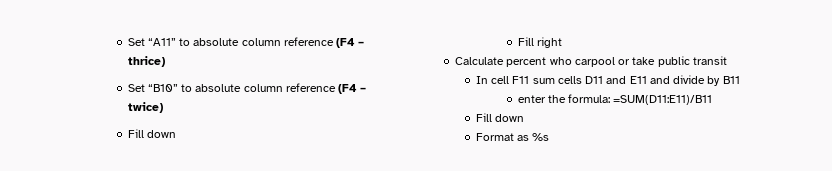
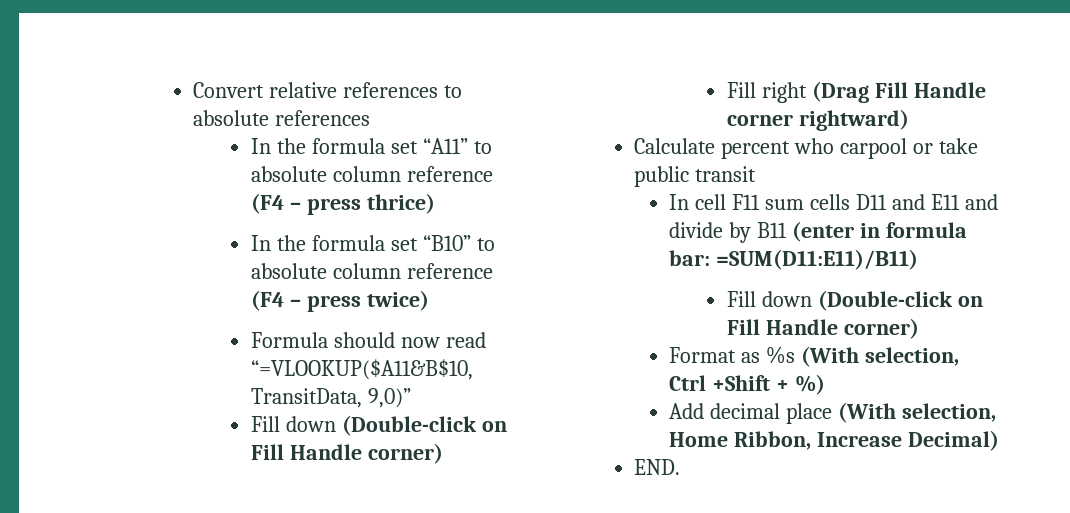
[127,38,145,46] Set -> [193,82,463,98] [193,110,371,126] [251,138,418,154] Convert relative references to absolute references // In the formula set
(365, 43) none -> [306,198,361,215] press
[127,84,145,92] Set -> [251,235,418,251] In the formula set
(367, 89) none -> [306,295,361,312] press
[127,129,176,138] [517,37,562,48] Fill down // Fill right -> [251,332,486,348] [251,359,473,380] [251,388,411,408] [251,415,507,436] [251,443,443,464] [727,81,986,103] [727,109,909,131] Formula should now read “=VLOOKUP($A11&B$10, TransitData, 9,0)” // Fill down (Double-click on Fill Handle corner) // Fill right (Drag Fill Handle corner rightward)
[517,94,713,105] [475,113,525,122] [475,133,550,141] // enter the formula: =SUM(D11:E11)/B11 // Fill down // Format as %s -> [792,221,968,242] [669,249,919,270] [727,290,983,311] [727,318,919,339] [669,346,960,367] [669,374,826,395] [669,402,997,424] [669,430,1000,451] [634,459,681,475] (enter in formula bar: =SUM(D11:E11)/B11) // Fill down (Double-click on Fill Handle corner) // Format as %s (With selection, Ctrl +Shift + %) // Add decimal place (With selection, Home Ribbon, Increase Decimal) // END.

